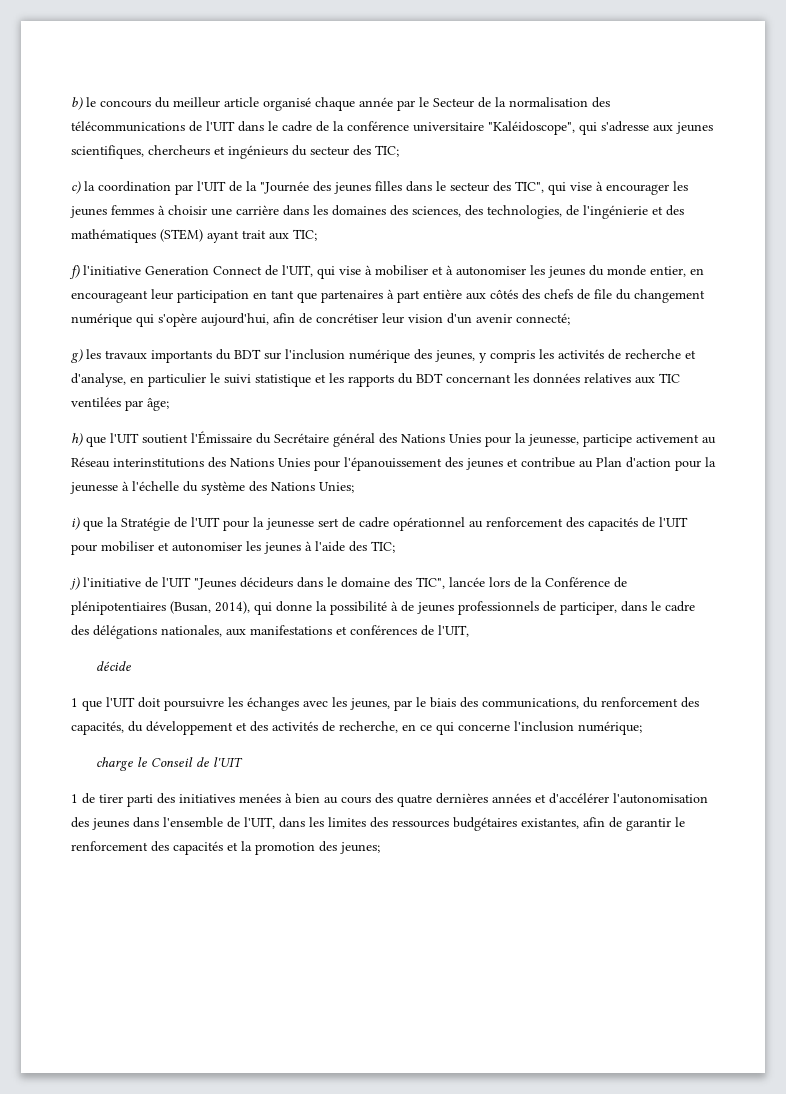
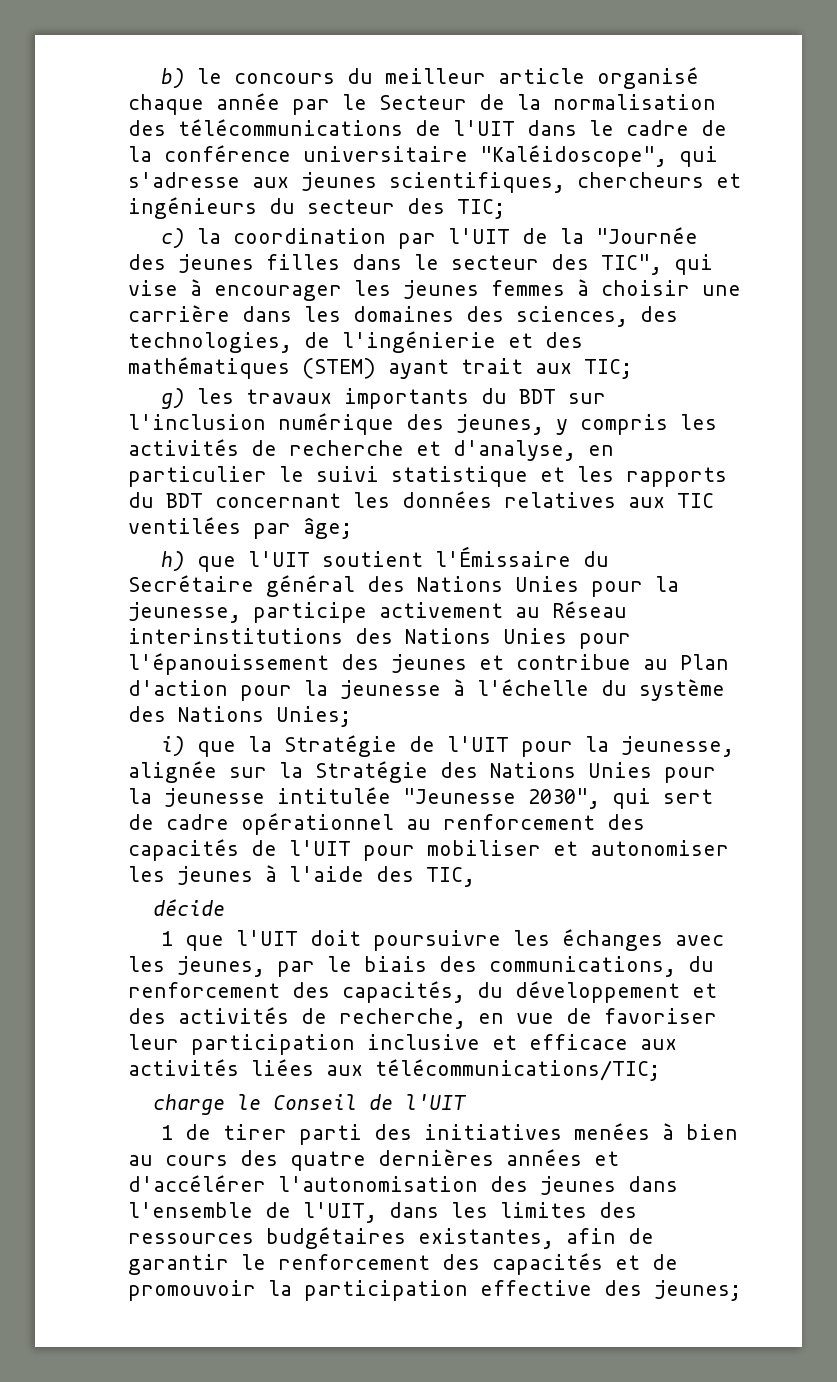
[69,265,704,279] [71,289,705,303] [71,313,570,327] // f) l'initiative Generation Connect de l'UIT, qui vise à mobiliser et à autonomiser les jeunes du monde entier, en encourageant leur participation en tant que partenaires à part entière aux côtés des chefs de file du changement numérique qui s'opère aujourd'hui, afin de concrétiser leur vision d'un avenir connecté; -> (632, 369) none
[266,518,314,530] jeunesse -> [621,736,735,757] [128,761,716,783] [128,787,651,809] jeunesse, alignée sur la Stratégie des Nations Unies pour la jeunesse intitulée "Jeunesse 2030", qui
[371,541,395,553] [69,577,627,590] [71,601,695,615] [71,625,469,639] TIC; // j) l'initiative de l'UIT "Jeunes décideurs dans le domaine des TIC", lancée lors de la Conférence de plénipotentiaires (Busan, 2014), qui donne la possibilité à de jeunes professionnels de participer, dans le cadre des délégations nationales, aux manifestations et conférences de l'UIT, -> [426,867,475,887] TIC,
[420,721,642,735] ce qui concerne l'inclusion numérique; -> [516,1008,717,1024] [128,1034,677,1055] [128,1059,660,1081] vue de favoriser leur participation inclusive et efficace aux activités liées aux télécommunications/TIC;
[241,841,315,855] la promotion -> [652,1254,678,1270] [128,1280,592,1301] de promouvoir la participation effective

